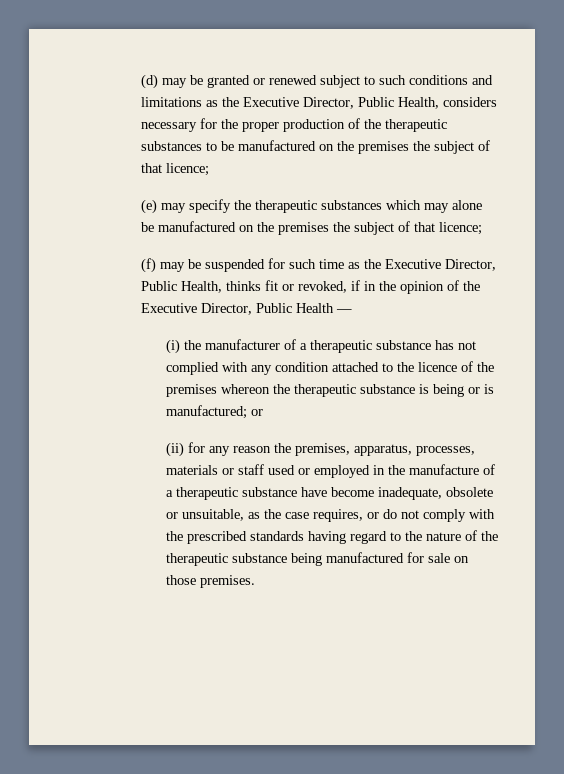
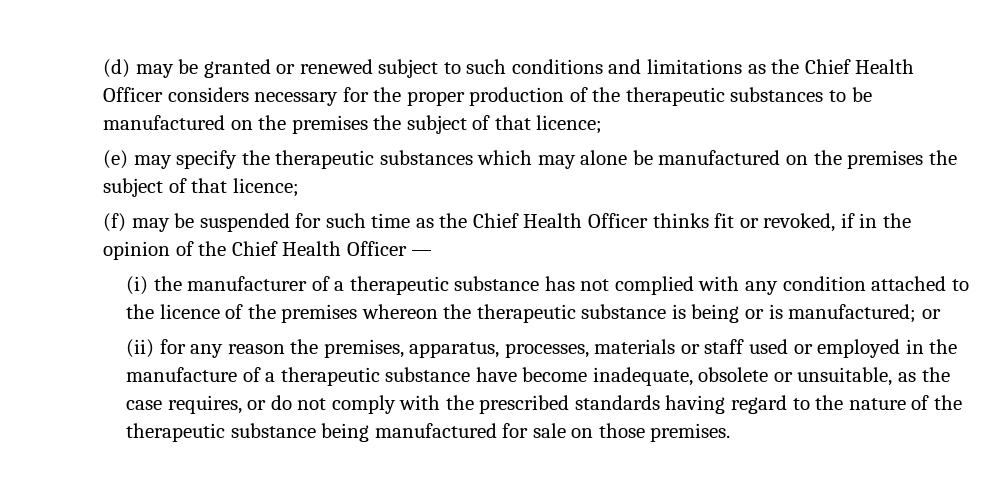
[243,97,440,109] Executive Director, Public Health, -> [804,59,915,74] [103,87,164,102] Chief Health Officer
[385,259,497,271] [141,281,223,293] Executive Director, Public Health, -> [472,213,648,228] Chief Health Officer
[141,303,335,315] Executive Director, Public Health -> [231,241,407,256] Chief Health Officer

